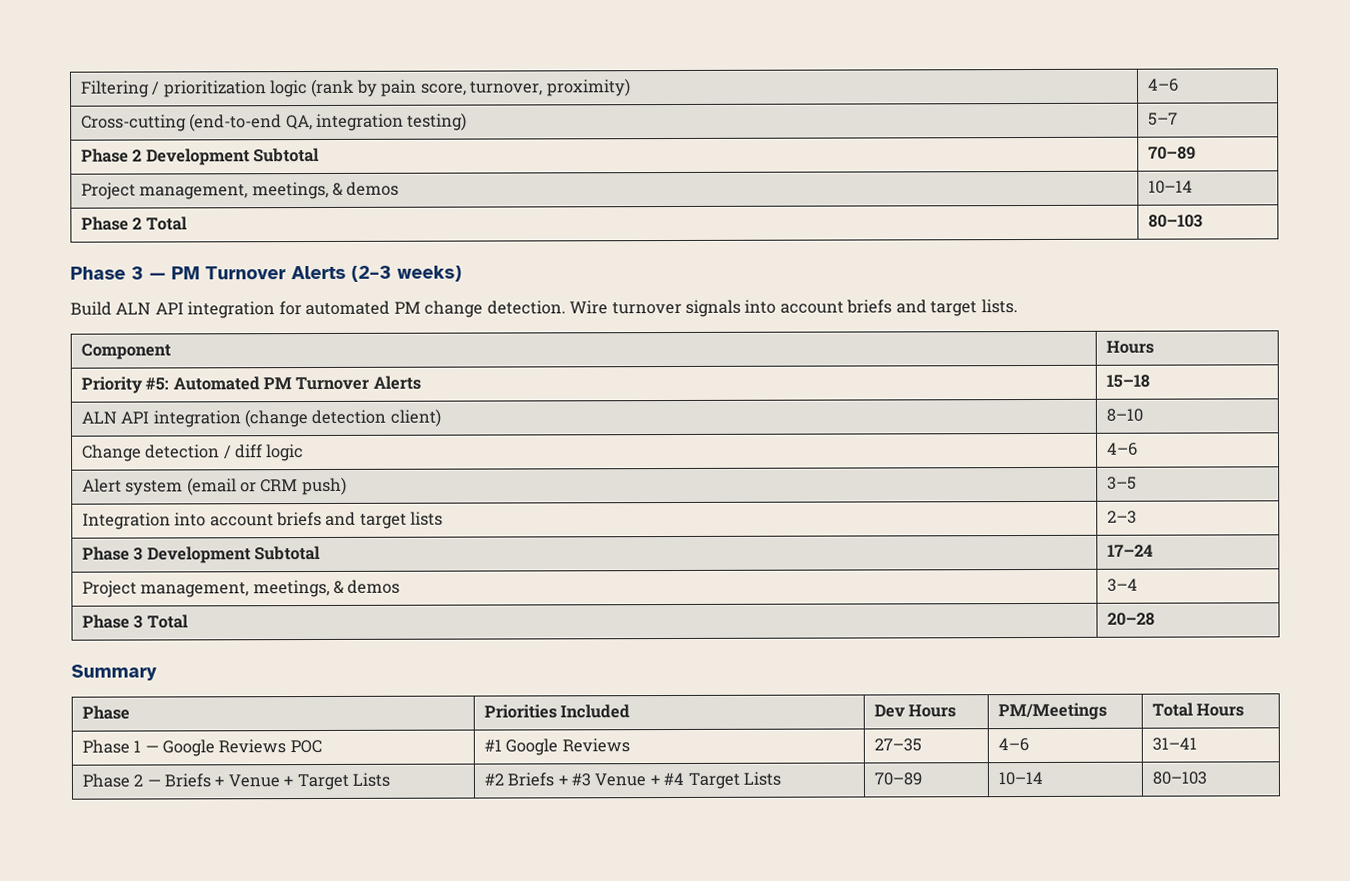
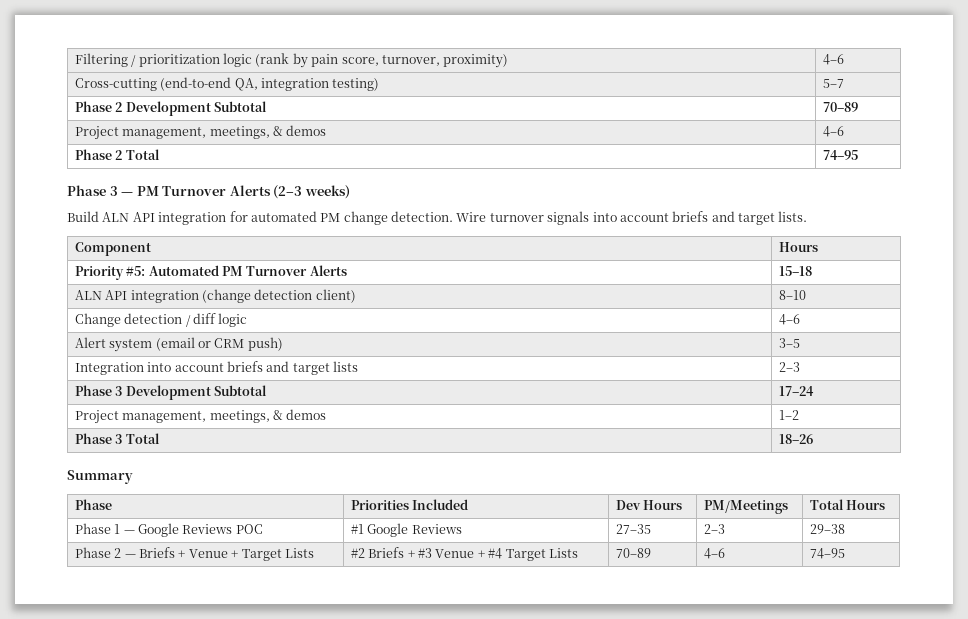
[1147,180,1193,194] 10–14 -> [822,126,844,137] 4–6
[1147,214,1203,228] 80–103 -> [822,150,858,160] 74–95
[1106,578,1138,592] 3–4 -> [778,410,799,420] 1–2
[1106,612,1155,626] 20–28 -> [778,434,813,444] 18–26
[997,738,1029,752] [1151,737,1197,751] 4–6 | 31–41 -> [703,524,725,534] [809,524,845,534] 2–3 | 29–38
[997,771,1043,786] [1151,771,1207,785] 10–14 | 80–103 -> [703,548,725,559] [809,548,845,559] 4–6 | 74–95

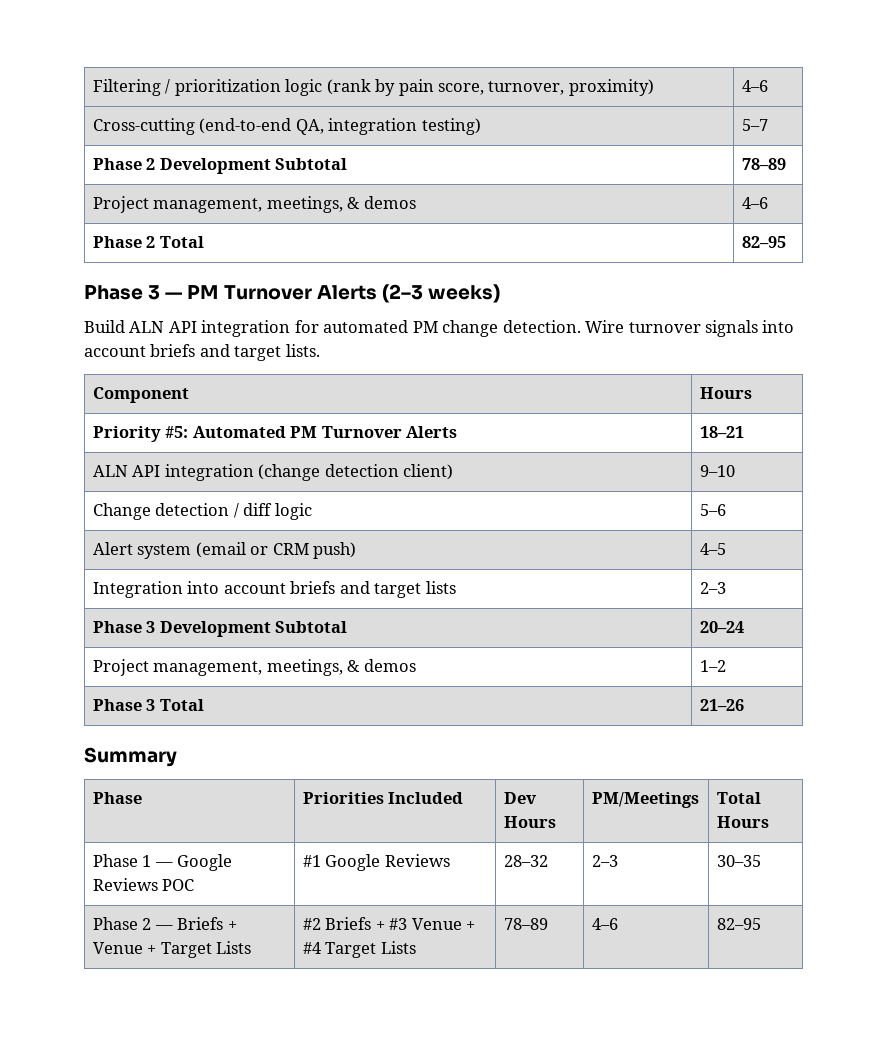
[822,102,858,112] 70–89 -> [741,158,786,170] 78–89
[822,150,858,160] 74–95 -> [741,236,786,248] 82–95
[778,266,812,276] 15–18 -> [699,426,744,438] 18–21
[778,290,806,300] 8–10 -> [699,465,735,477] 9–10
[778,314,800,325] 4–6 -> [699,504,726,516] 5–6
[778,338,800,348] 3–5 -> [699,543,726,555] 4–5
[778,386,814,396] 17–24 -> [699,621,744,633] 20–24
[778,434,813,444] 18–26 -> [699,699,744,711] 21–26
[615,524,651,534] 27–35 -> [503,855,548,867] 28–32
[809,524,845,534] 29–38 -> [716,855,761,867] 30–35
[615,548,651,558] 70–89 -> [503,918,548,930] 78–89
[809,548,845,559] 74–95 -> [716,918,761,930] 82–95

